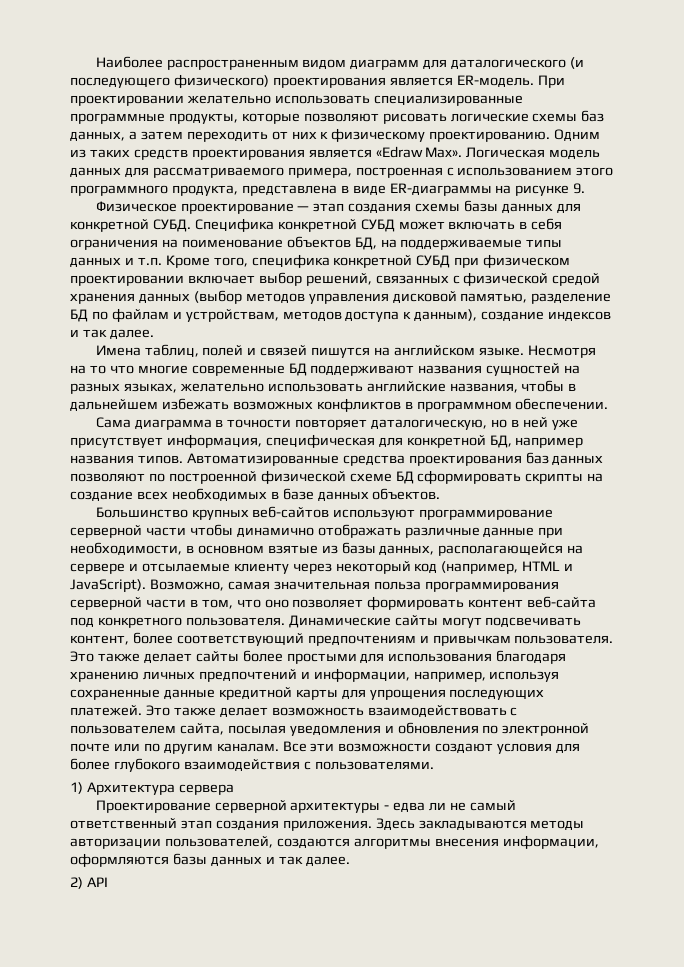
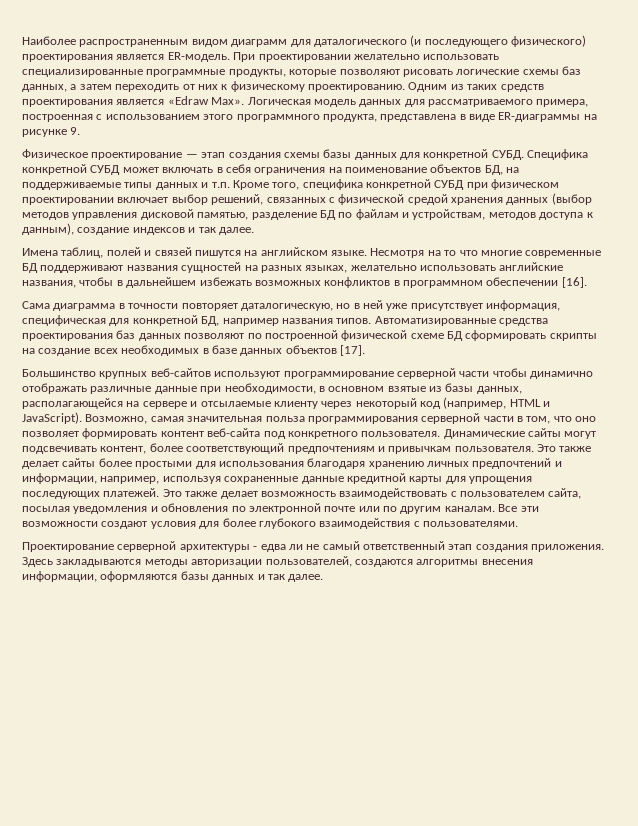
[515,398,609,410] обеспечении. -> [486,277,587,288] обеспечении [16].
[372,488,441,500] объектов. -> [285,345,365,356] объектов [17].
[70,782,234,795] // 1) Архитектура сервера -> (518, 524) none
[70,877,108,889] // 2) API -> (324, 578) none

